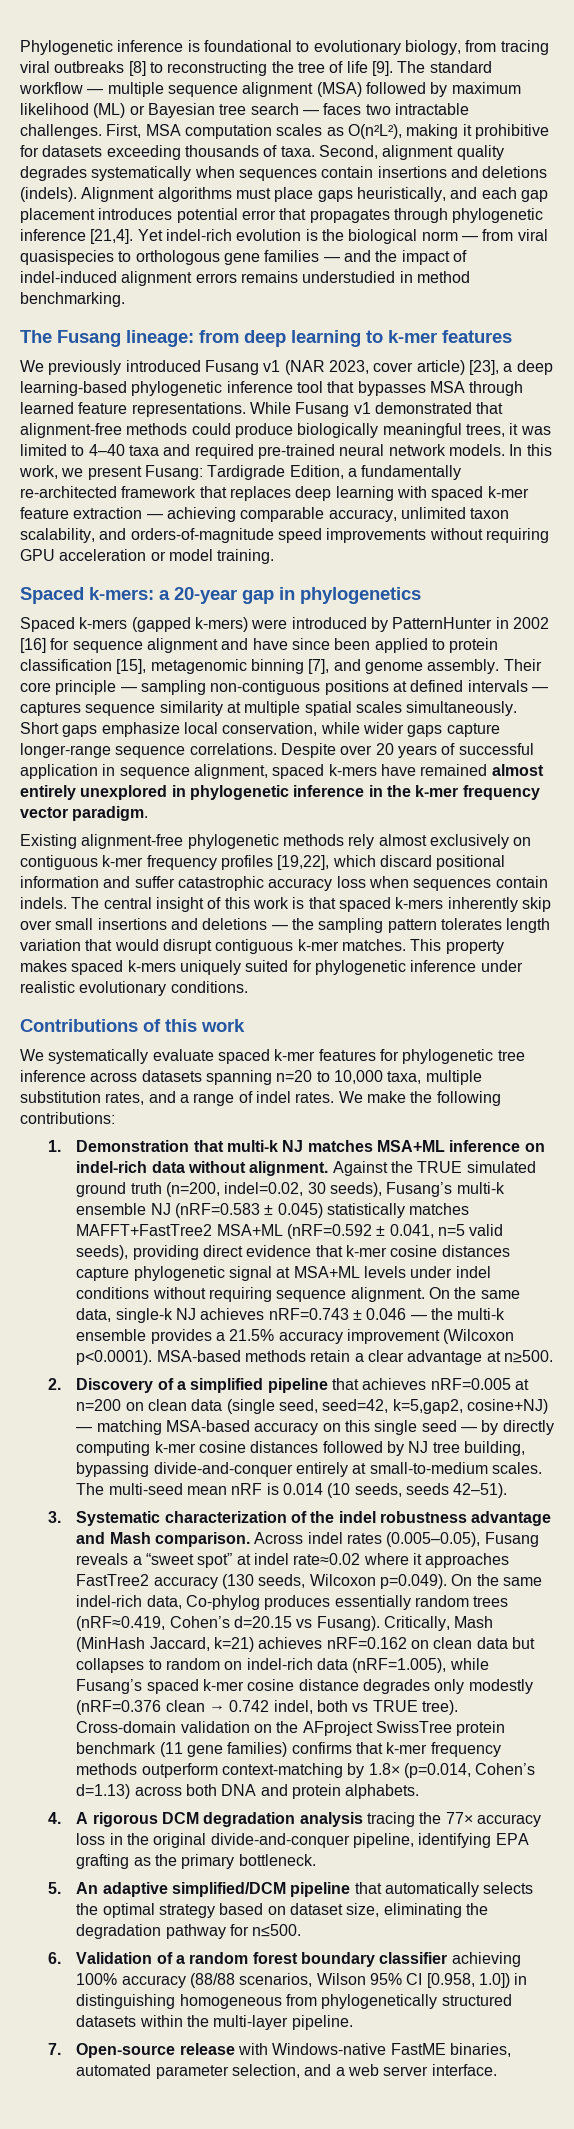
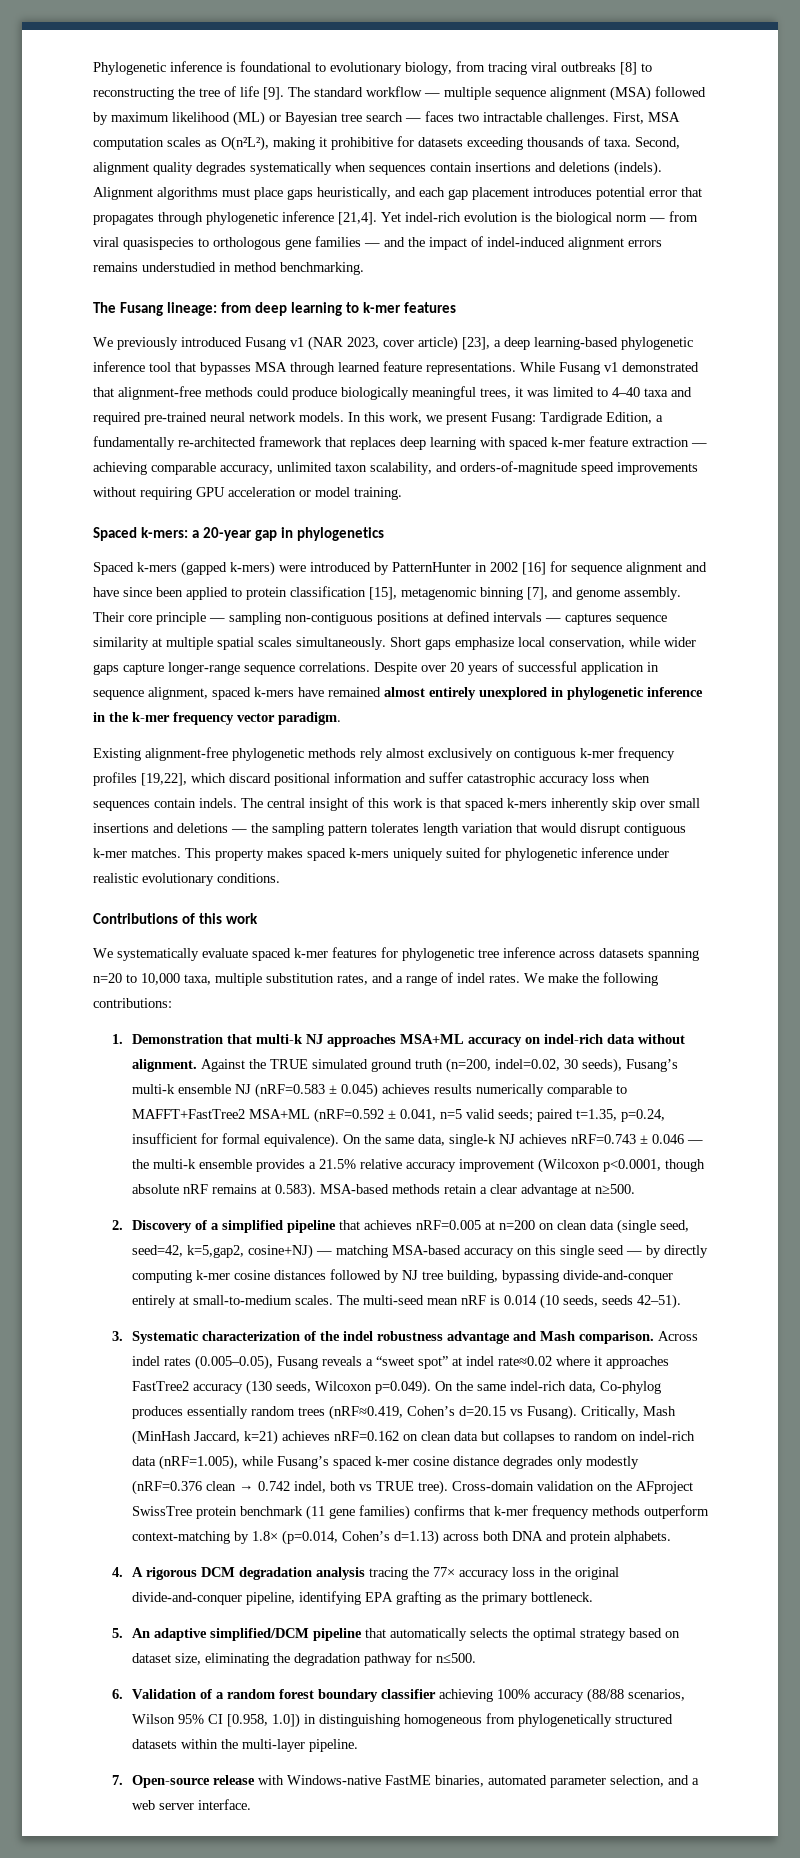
[307,1140,521,1152] matches MSA+ML inference -> [326,1034,522,1047] approaches MSA+ML accuracy
[326,1203,470,1218] statistically matches -> [381,1084,627,1097] achieves results numerically comparable to
[76,1245,510,1260] [76,1266,491,1281] [76,1287,425,1302] seeds), providing direct evidence that k-mer cosine distances capture phylogenetic signal at MSA+ML levels under indel conditions without requiring sequence alignment. -> [497,1109,665,1122] [131,1133,339,1148] seeds; paired t=1.35, p=0.24, insufficient for formal equivalence).
(275, 1335) none -> [359,1159,402,1169] relative
[76,1350,153,1365] p<0.0001). -> [602,1159,705,1172] [131,1183,316,1198] p<0.0001, though absolute nRF remains at 0.583).

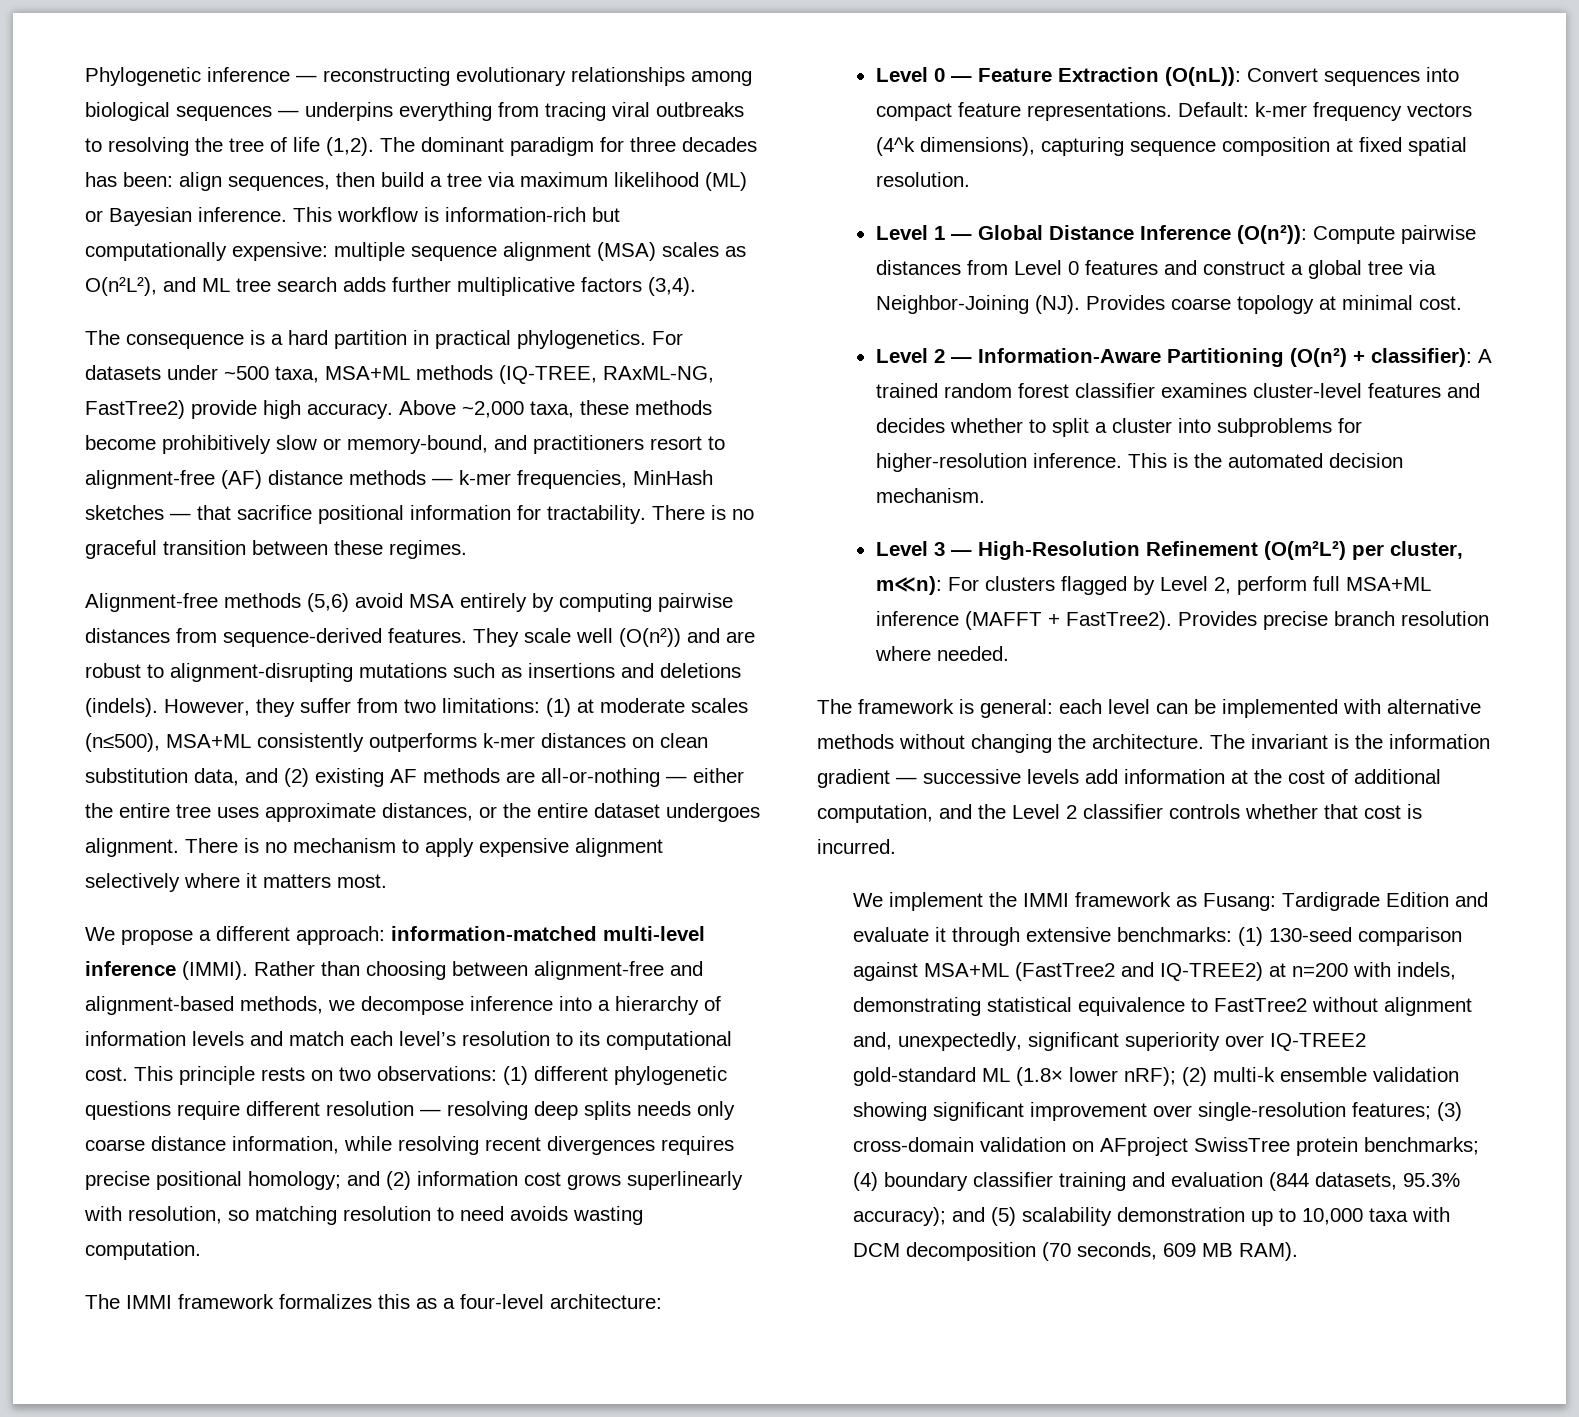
[226,61,452,75] is foundational to evolutionary biology, -> [296,67,752,86] [85,102,492,121] — reconstructing evolutionary relationships among biological sequences — underpins everything
[620,62,652,75] [93,87,174,100] [8] to reconstructing -> [85,137,189,156] to resolving
[263,86,706,101] [93,112,108,125] [9]. The standard workflow — multiple sequence alignment (MSA) followed by -> [326,137,757,156] [85,172,515,191] (1,2). The dominant paradigm for three decades has been: align sequences, then build a tree via
[341,111,680,125] [93,136,680,151] [93,161,662,176] [93,187,702,200] [93,211,698,225] [93,236,662,250] [93,262,364,275] [93,302,457,316] [93,336,693,351] [93,361,699,375] [93,386,692,400] [93,412,663,425] [93,436,707,450] [93,461,698,475] [93,487,402,500] [93,527,385,541] [93,561,707,576] [93,586,681,600] [93,611,667,625] [93,637,696,650] [93,661,659,675] [93,687,703,700] [93,712,341,725] [93,747,675,761] [93,772,650,786] [93,797,700,811] [93,823,686,836] [93,847,669,861] [93,873,280,886] [93,913,259,924] [93,947,699,961] [93,972,658,986] [93,998,172,1008] [112,1034,685,1047] [131,1058,678,1073] [131,1083,627,1098] [131,1108,665,1123] [131,1133,703,1148] [131,1158,705,1173] [131,1183,635,1198] [112,1219,689,1234] [131,1244,708,1259] [131,1269,673,1283] [131,1294,681,1309] [112,1331,698,1344] [131,1355,669,1370] [131,1380,661,1395] [131,1405,676,1420] [131,1430,695,1445] [131,1455,639,1470] [131,1480,534,1495] tree search — faces two intractable challenges. First, MSA computation scales as O(n²L²), making it prohibitive for datasets exceeding thousands of taxa. Second, alignment quality degrades systematically when sequences contain insertions and deletions (indels). Alignment algorithms must place gaps heuristically, and each gap placement introduces potential error that propagates through phylogenetic inference [21,4]. Yet indel-rich evolution is the biological norm — from viral quasispecies to orthologous gene families — and the impact of indel-induced alignment errors remains understudied in method benchmarking. // The Fusang lineage: from deep learning to k-mer features // We previously introduced Fusang v1 (NAR 2023, cover article) [23], a deep learning-based phylogenetic inference tool that bypasses MSA through learned feature representations. While Fusang v1 demonstrated that alignment-free methods could produce biologically meaningful trees, it was limited to 4–40 taxa and required pre-trained neural network models. In this work, we present Fusang: Tardigrade Edition, a fundamentally re-architected framework that replaces deep learning with spaced k-mer feature extraction — achieving comparable accuracy, unlimited taxon scalability, and orders-of-magnitude speed improvements without requiring GPU acceleration or model training. // Spaced k-mers: a 20-year gap in phylogenetics // Spaced k-mers (gapped k-mers) were introduced by PatternHunter in 2002 [16] for sequence alignment and have since been applied to protein classification [15], metagenomic binning [7], and genome assembly. Their core principle — sampling non-contiguous positions at defined intervals — captures sequence similarity at multiple spatial scales simultaneously. Short gaps emphasize local conservation, while wider gaps capture longer-range sequence correlations. Despite over 20 years of successful application in sequence alignment, spaced k-mers have remained almost entirely unexplored in phylogenetic inference in the k-mer frequency vector paradigm. // Existing alignment-free phylogenetic methods rely almost exclusively on contiguous k-mer frequency profiles [19,22], which discard positional information and suffer catastrophic accuracy loss when sequences contain indels. The central insight of this work is that spaced k-mers inherently skip over small insertions and deletions — the sampling pattern tolerates length variation that would disrupt contiguous k-mer matches. This property makes spaced k-mers uniquely suited for phylogenetic inference under realistic evolutionary conditions. // Contributions of this work // We systematically evaluate spaced k-mer features for phylogenetic tree inference across datasets spanning n=20 to 10,000 taxa, multiple substitution rates, and a range of indel rates. We make the following contributions: // 1. Demonstration that multi-k NJ approaches MSA+ML accuracy on indel-rich data without alignment. Against the TRUE simulated ground truth (n=200, indel=0.02, 30 seeds), Fusang’s multi-k ensemble NJ (nRF=0.583 ± 0.045) achieves results numerically comparable to MAFFT+FastTree2 MSA+ML (nRF=0.592 ± 0.041, n=5 valid seeds; paired t=1.35, p=0.24, insufficient for formal equivalence). On the same data, single-k NJ achieves nRF=0.743 ± 0.046 — the multi-k ensemble provides a 21.5% relative accuracy improvement (Wilcoxon p<0.0001, though absolute nRF remains at 0.583). MSA-based methods retain a clear advantage at n≥500. // 2. Discovery of a simplified pipeline that achieves nRF=0.005 at n=200 on clean data (single seed, seed=42, k=5,gap2, cosine+NJ) — matching MSA-based accuracy on this single seed — by directly computing k-mer cosine distances followed by NJ tree building, bypassing divide-and-conquer entirely at small-to-medium scales. The multi-seed mean nRF is 0.014 (10 seeds, seeds 42–51). // 3. Systematic characterization of the indel robustness advantage and Mash comparison. Across indel rates (0.005–0.05), Fusang reveals a “sweet spot” at indel rate≈0.02 where it approaches FastTree2 accuracy (130 seeds, Wilcoxon p=0.049). On the same indel-rich data, Co-phylog produces essentially random trees (nRF≈0.419, Cohen’s d=20.15 vs Fusang). Critically, Mash (MinHash Jaccard, k=21) achieves nRF=0.162 on clean data but collapses to random on indel-rich data (nRF=1.005), while Fusang’s spaced k-mer cosine distance degrades only modestly (nRF=0.376 clean → 0.742 indel, both vs TRUE tree). Cross-domain -> [198,207,620,222] [85,242,746,261] [85,277,696,296] [85,330,683,349] [85,365,714,384] [85,400,712,419] [85,435,725,454] [85,470,713,489] [85,505,754,524] [85,540,467,559] [85,593,733,612] [85,628,755,647] [85,663,741,682] [85,698,748,717] [85,733,708,752] [85,768,744,787] [85,803,760,822] [85,838,663,857] [85,873,387,892] [85,926,705,945] [85,961,703,980] [85,996,721,1015] [85,1031,732,1050] [85,1066,727,1085] [85,1101,735,1120] [85,1136,734,1155] [85,1171,743,1190] [84,1206,643,1225] [85,1241,201,1260] [85,1294,662,1309] [875,67,1459,86] [875,102,1472,121] [875,137,1467,156] [875,172,970,187] [875,225,1476,244] [875,260,1436,279] [875,295,1462,314] [875,348,1492,367] [875,383,1480,398] [875,418,1362,437] [875,453,1403,472] [875,488,985,503] [875,541,1463,560] [875,576,1431,595] [875,611,1489,630] [874,646,1009,661] [817,699,1481,718] [817,734,1490,753] [817,769,1441,788] [817,804,1422,823] [817,839,896,854] [853,892,1489,911] [853,927,1463,946] [853,962,1457,981] [853,997,1473,1016] [853,1032,1367,1051] [853,1067,1460,1086] [853,1102,1463,1121] [853,1137,975,1152] inference. This workflow is information-rich but computationally expensive: multiple sequence alignment (MSA) scales as O(n²L²), and ML tree search adds further multiplicative factors (3,4). // The consequence is a hard partition in practical phylogenetics. For datasets under ~500 taxa, MSA+ML methods (IQ-TREE, RAxML-NG, FastTree2) provide high accuracy. Above ~2,000 taxa, these methods become prohibitively slow or memory-bound, and practitioners resort to alignment-free (AF) distance methods — k-mer frequencies, MinHash sketches — that sacrifice positional information for tractability. There is no graceful transition between these regimes. // Alignment-free methods (5,6) avoid MSA entirely by computing pairwise distances from sequence-derived features. They scale well (O(n²)) and are robust to alignment-disrupting mutations such as insertions and deletions (indels). However, they suffer from two limitations: (1) at moderate scales (n≤500), MSA+ML consistently outperforms k-mer distances on clean substitution data, and (2) existing AF methods are all-or-nothing — either the entire tree uses approximate distances, or the entire dataset undergoes alignment. There is no mechanism to apply expensive alignment selectively where it matters most. // We propose a different approach: information-matched multi-level inference (IMMI). Rather than choosing between alignment-free and alignment-based methods, we decompose inference into a hierarchy of information levels and match each level’s resolution to its computational cost. This principle rests on two observations: (1) different phylogenetic questions require different resolution — resolving deep splits needs only coarse distance information, while resolving recent divergences requires precise positional homology; and (2) information cost grows superlinearly with resolution, so matching resolution to need avoids wasting computation. // The IMMI framework formalizes this as a four-level architecture: // Level 0 — Feature Extraction (O(nL)): Convert sequences into compact feature representations. Default: k-mer frequency vectors (4^k dimensions), capturing sequence composition at fixed spatial resolution. // Level 1 — Global Distance Inference (O(n²)): Compute pairwise distances from Level 0 features and construct a global tree via Neighbor-Joining (NJ). Provides coarse topology at minimal cost. // Level 2 — Information-Aware Partitioning (O(n²) + classifier): A trained random forest classifier examines cluster-level features and decides whether to split a cluster into subproblems for higher-resolution inference. This is the automated decision mechanism. // Level 3 — High-Resolution Refinement (O(m²L²) per cluster, m≪n): For clusters flagged by Level 2, perform full MSA+ML inference (MAFFT + FastTree2). Provides precise branch resolution where needed. // The framework is general: each level can be implemented with alternative methods without changing the architecture. The invariant is the information gradient — successive levels add information at the cost of additional computation, and the Level 2 classifier controls whether that cost is incurred. // We implement the IMMI framework as Fusang: Tardigrade Edition and evaluate it through extensive benchmarks: (1) 130-seed comparison against MSA+ML (FastTree2 and IQ-TREE2) at n=200 with indels, demonstrating statistical equivalence to FastTree2 without alignment and, unexpectedly, significant superiority over IQ-TREE2 gold-standard ML (1.8× lower nRF); (2) multi-k ensemble validation showing significant improvement over single-resolution features; (3) cross-domain
[614,1481,632,1491] the -> (1095, 1146) none
[239,1505,709,1520] [131,1530,671,1545] [112,1567,619,1580] [131,1591,593,1605] [112,1628,680,1641] [131,1652,476,1666] [112,1688,685,1703] [131,1713,673,1728] [131,1739,358,1752] [112,1775,699,1788] [131,1799,251,1810] benchmark (11 gene families) confirms that k-mer frequency methods outperform context-matching by 1.8× (p=0.014, Cohen’s d=1.13) across both DNA and protein alphabets. // 4. A rigorous DCM degradation analysis tracing the 77× accuracy loss in the original divide-and-conquer pipeline, identifying EPA grafting as the primary bottleneck. // 5. An adaptive simplified/DCM pipeline that automatically selects the optimal strategy based on dataset size, eliminating the degradation pathway for n≤500. // 6. Validation of a random forest boundary classifier achieving 100% accuracy (88/88 scenarios, Wilson 95% CI [0.958, 1.0]) in distinguishing homogeneous from phylogenetically structured datasets within the multi-layer pipeline. // 7. Open-source release with Windows-native FastME binaries, automated parameter selection, and a web server interface. -> [1364,1137,1480,1155] [853,1172,1461,1191] [853,1207,1451,1226] [853,1242,1299,1261] benchmarks; (4) boundary classifier training and evaluation (844 datasets, 95.3% accuracy); and (5) scalability demonstration up to 10,000 taxa with DCM decomposition (70 seconds, 609 MB RAM).

